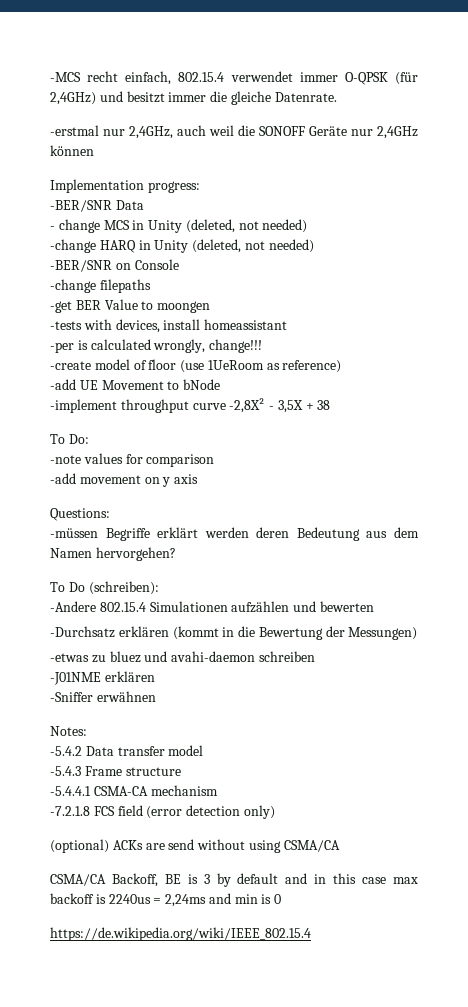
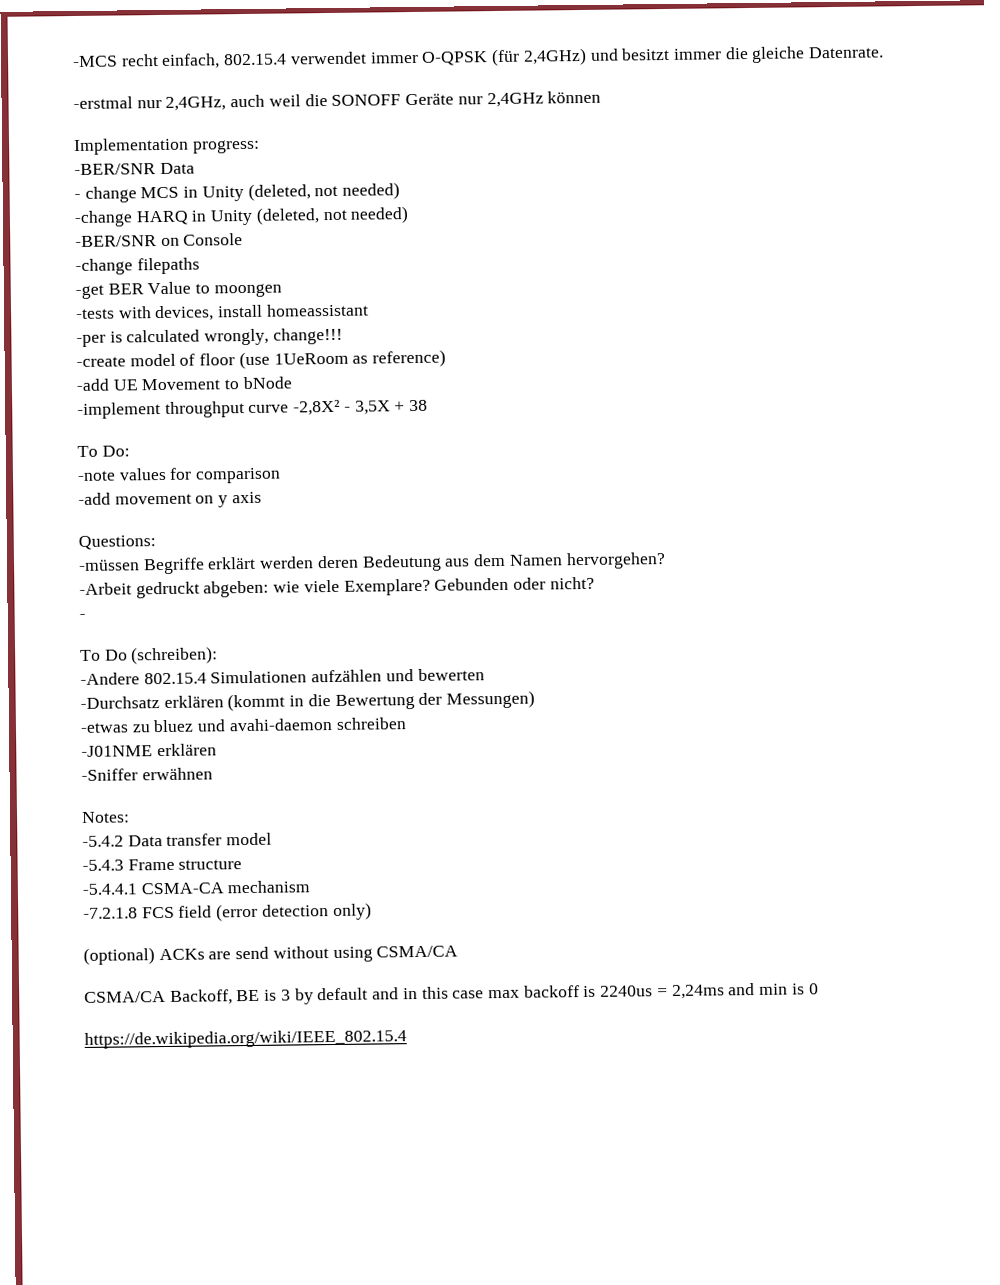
(176, 554) none -> [79,576,595,599] [79,613,86,619] // -Arbeit gedruckt abgeben: wie viele Exemplare? Gebunden oder nicht? // -

